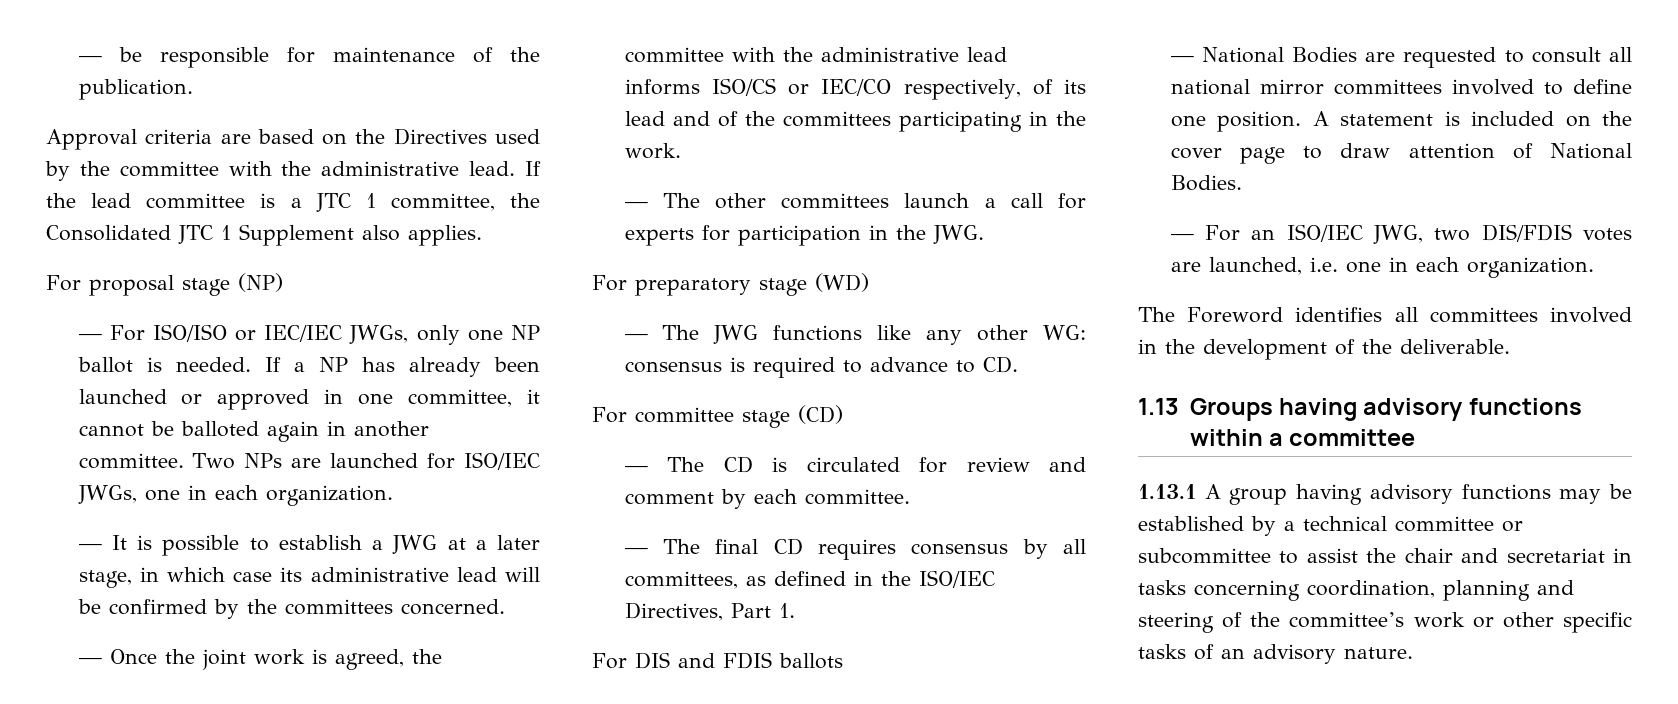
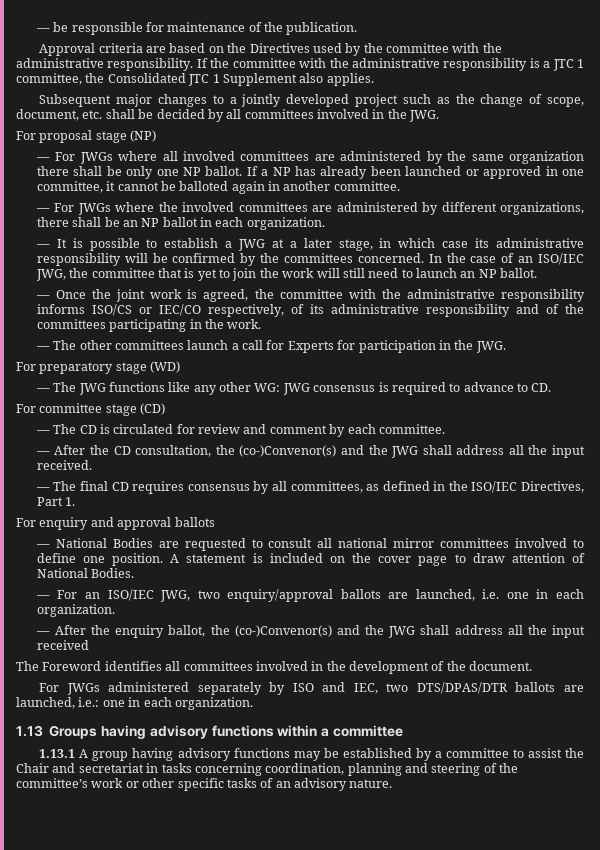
[469,161,516,176] lead. -> [107,58,194,71] responsibility.
[91,193,246,209] lead committee -> [232,58,528,71] committee with the administrative responsibility
(482, 235) none -> [39,94,584,107] [16,109,440,122] // Subsequent major changes to a jointly developed project such as the change of scope, document, etc. shall be decided by all committees involved in the JWG.
[152,324,540,345] [77,357,251,373] ISO/ISO or IEC/IEC JWGs, only one NP ballot is needed. -> [79,151,585,164] [36,166,243,179] JWGs where all involved committees are administered by the same organization there shall be only one NP ballot.
[192,452,540,470] [77,485,180,504] Two NPs are launched for ISO/IEC JWGs, one -> [35,202,584,215] [36,217,198,227] // — For JWGs where the involved committees are administered by different organizations, there shall be an NP ballot
[456,567,497,582] lead -> [36,253,121,266] responsibility
(505, 607) none -> [428,253,584,265] [35,268,538,281] In the case of an ISO/IEC JWG, the committee that is yet to join the work will still need to launch an NP ballot.
[966,47,1007,62] lead -> [501,289,586,302] responsibility
[624,111,665,126] lead -> [330,304,510,317] administrative responsibility
[624,228,694,246] experts -> [287,341,334,353] Experts
(1086, 332) none -> [282,383,310,395] JWG
(910, 497) none -> [35,445,586,458] [36,460,92,470] // — After the CD consultation, the (co-)Convenor(s) and the JWG shall address all the input received.
[635,652,772,669] DIS and FDIS -> [39,517,172,530] enquiry and approval
[1481,224,1632,242] DIS/FDIS votes -> [227,589,381,602] enquiry/approval ballots
(1594, 267) none -> [35,625,586,638] [36,640,89,650] // — After the enquiry ballot, the (co-)Convenor(s) and the JWG shall address all the input received
[1400,339,1510,354] deliverable. -> [469,661,533,671] [39,682,584,695] [16,697,253,710] document. // For JWGs administered separately by ISO and IEC, two DTS/DPAS/DTR ballots are launched, i.e.: one in each organization.
[1303,516,1523,532] [1138,548,1271,564] technical committee or subcommittee -> [445,748,509,758] committee
[1404,548,1453,563] chair -> [16,763,49,773] Chair

